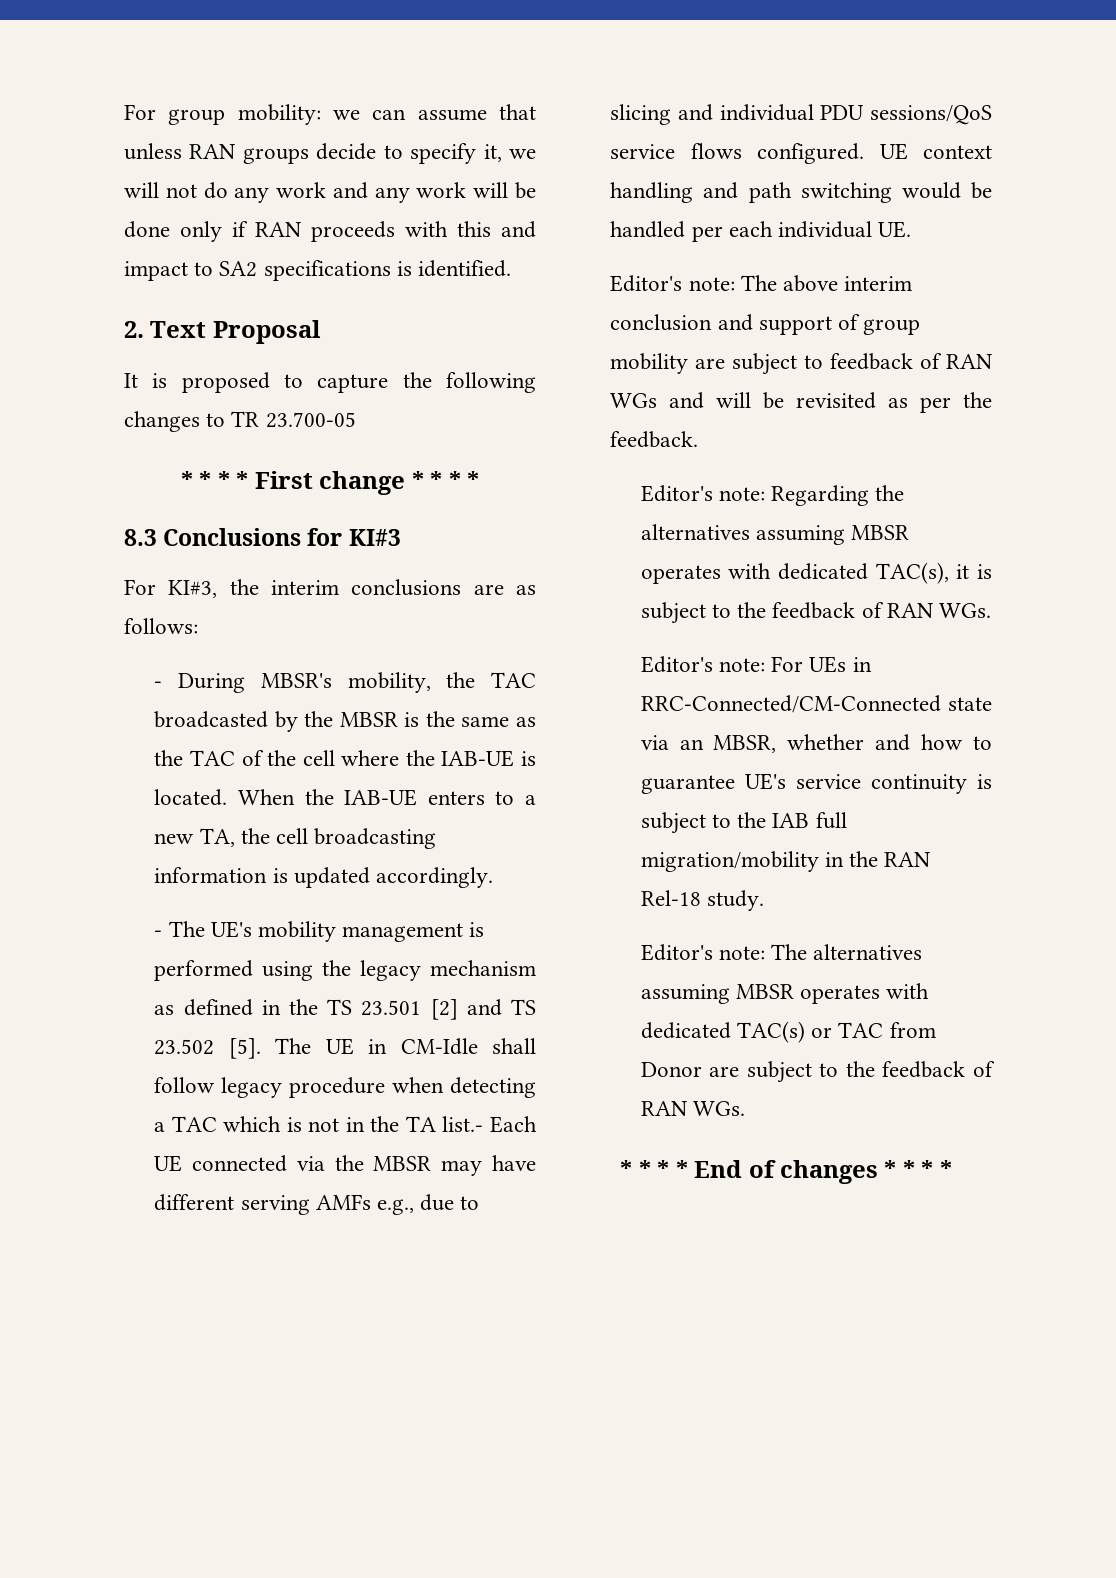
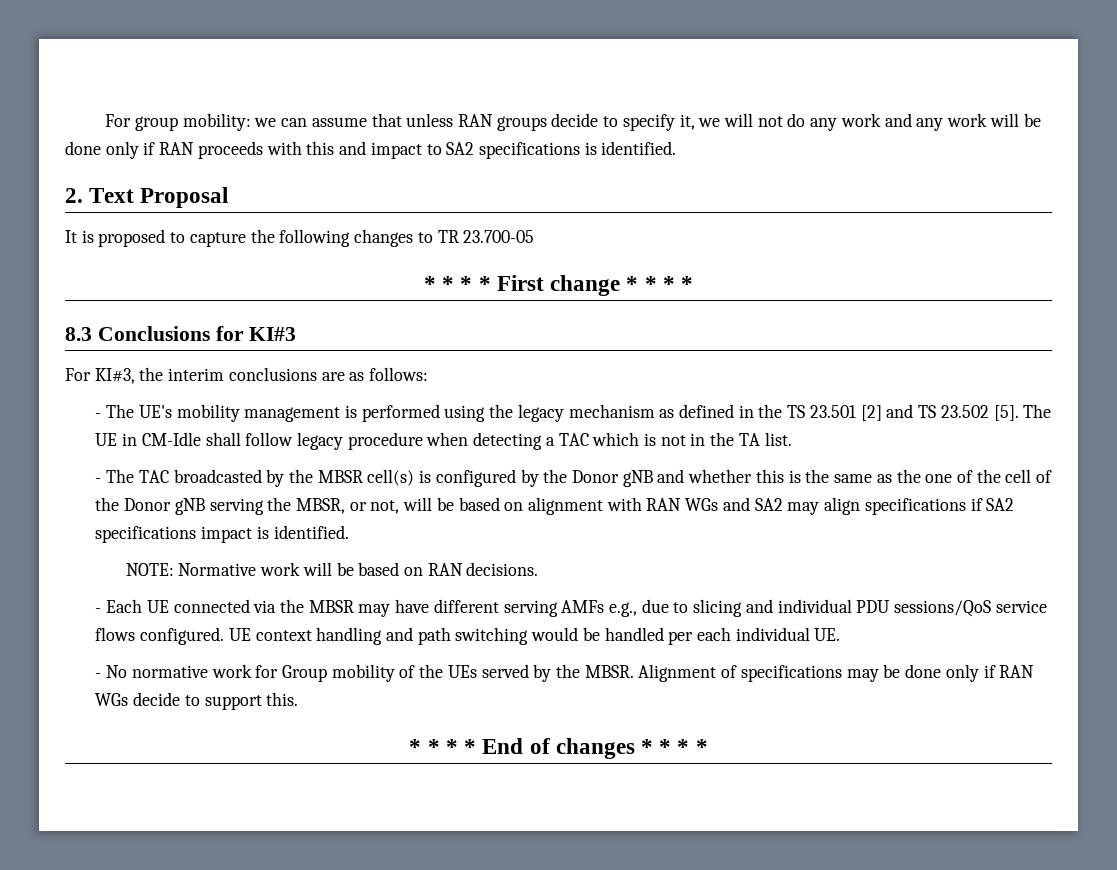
[154,672,536,693] [154,711,536,732] [154,750,536,767] [154,789,536,806] [154,828,437,849] [154,867,493,888] // - During MBSR's mobility, the TAC broadcasted by the MBSR is the same as the TAC of the cell where the IAB-UE is located. When the IAB-UE enters to a new TA, the cell broadcasting information is updated accordingly. -> (429, 374) none
[442,1116,484,1132] list.- -> [764,432,792,446] [95,469,1053,487] [95,497,1015,515] [95,525,349,543] [125,562,539,576] [95,608,102,613] list. // - The TAC broadcasted by the MBSR cell(s) is configured by the Donor gNB and whether this is the same as the one of the cell of the Donor gNB serving the MBSR, or not, will be based on alignment with RAN WGs and SA2 may align specifications if SA2 specifications impact is identified. // NOTE: Normative work will be based on RAN decisions. // -
[610,275,913,292] [610,314,921,335] [610,353,993,375] [610,392,992,413] [610,431,699,448] [640,485,905,506] [640,524,910,545] [640,562,992,584] [640,602,991,624] [640,656,872,673] [640,695,992,713] [640,734,992,753] [640,773,992,794] [640,812,847,834] [640,851,932,872] [640,890,764,911] [640,944,923,961] [640,983,930,1004] [640,1021,936,1043] [640,1061,995,1083] [640,1101,745,1116] Editor's note: The above interim conclusion and support of group mobility are subject to feedback of RAN WGs and will be revisited as per the feedback. // Editor's note: Regarding the alternatives assuming MBSR operates with dedicated TAC(s), it is subject to the feedback of RAN WGs. // Editor's note: For UEs in RRC-Connected/CM-Connected state via an MBSR, whether and how to guarantee UE's service continuity is subject to the IAB full migration/mobility in the RAN Rel-18 study. // Editor's note: The alternatives assuming MBSR operates with dedicated TAC(s) or TAC from Donor are subject to the feedback of RAN WGs. -> [95,664,1035,682] [95,692,299,710] - No normative work for Group mobility of the UEs served by the MBSR. Alignment of specifications may be done only if RAN WGs decide to support this.

